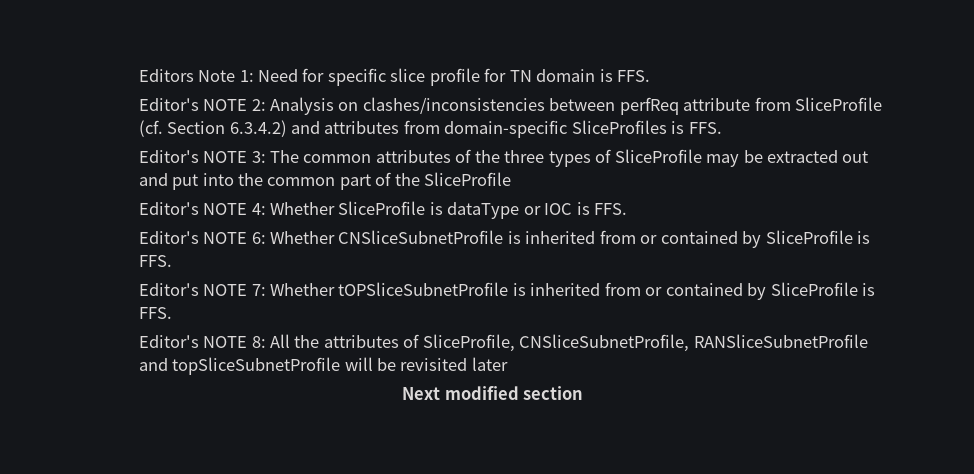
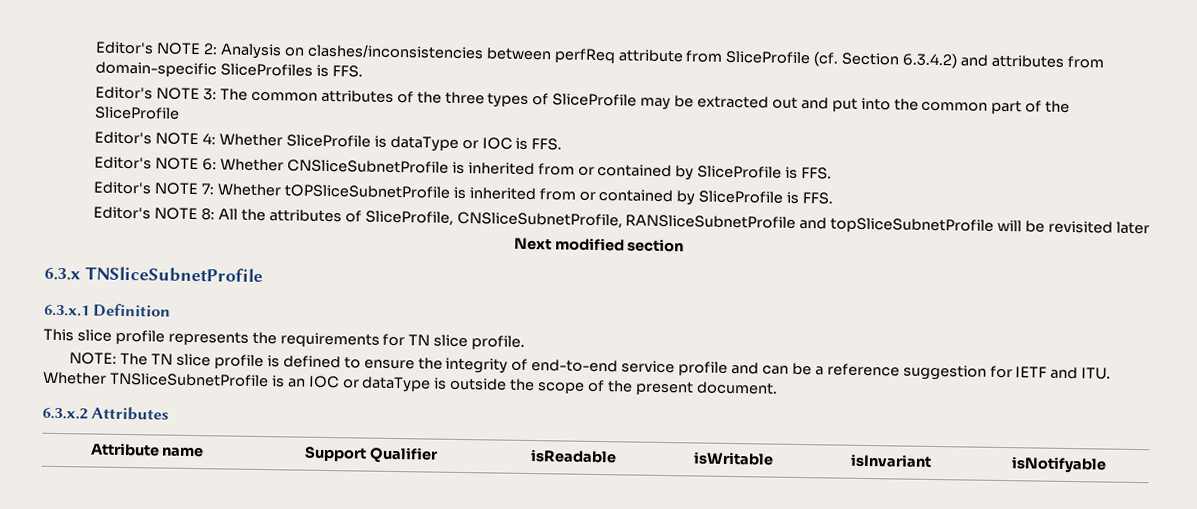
[138,68,651,86] Editors Note 1: Need for specific slice profile for TN domain is FFS. // -> (95, 48) none
(583, 393) none -> [44,266,263,284] [44,303,172,318] [43,328,526,350] [69,352,1112,381] [43,371,778,396] [42,406,170,421] [89,442,205,458] [304,446,438,464] [529,449,617,464] [693,451,774,466] [849,453,932,468] [1011,456,1107,474] // 6.3.x TNSliceSubnetProfile // 6.3.x.1 Definition // This slice profile represents the requirements for TN slice profile. // NOTE: The TN slice profile is defined to ensure the integrity of end-to-end service profile and can be a reference suggestion for IETF and ITU. Whether TNSliceSubnetProfile is an IOC or dataType is outside the scope of the present document. // 6.3.x.2 Attributes // Attribute name | Support Qualifier | isReadable | isWritable | isInvariant | isNotifyable

